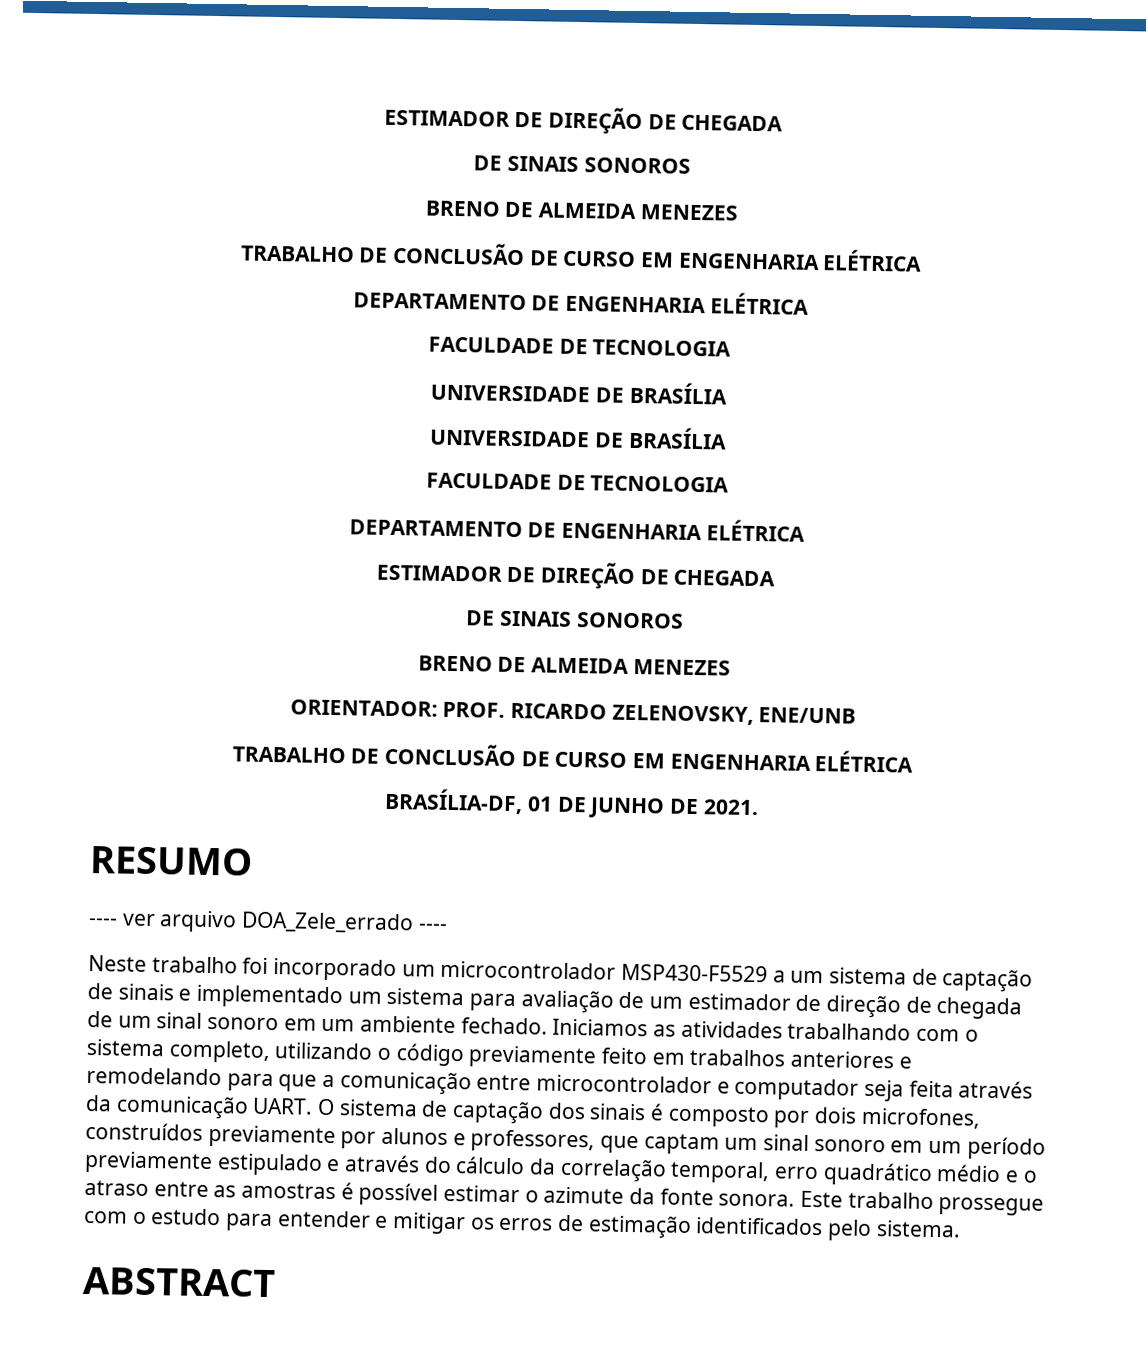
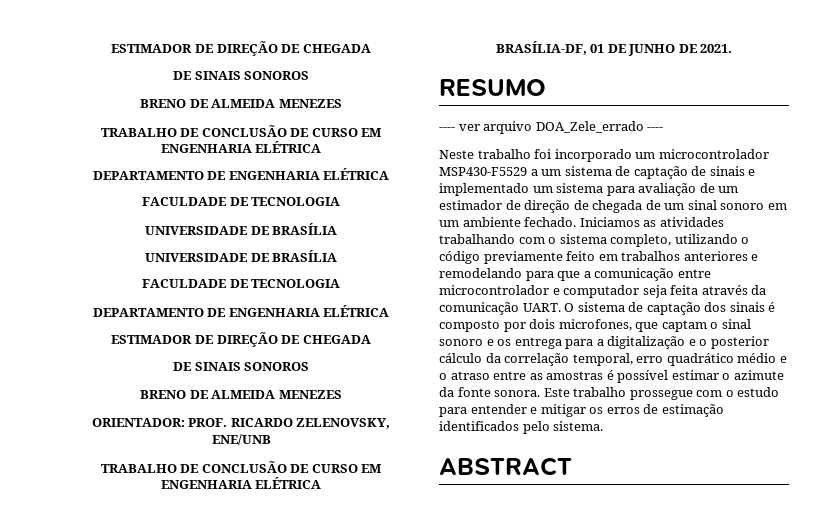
[85,1121,596,1153] construídos previamente por alunos e professores, -> (632, 325) none
[724,1134,1046,1160] [84,1150,452,1176] um sinal sonoro em um período previamente estipulado e através do -> [710,319,751,329] [439,336,769,349] o sinal sonoro e os entrega para a digitalização e o posterior

